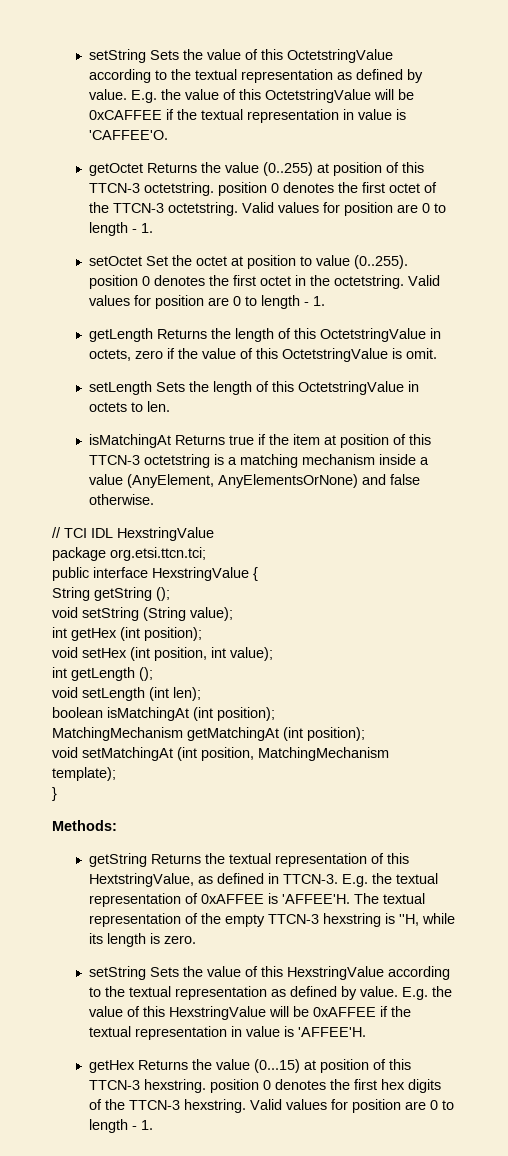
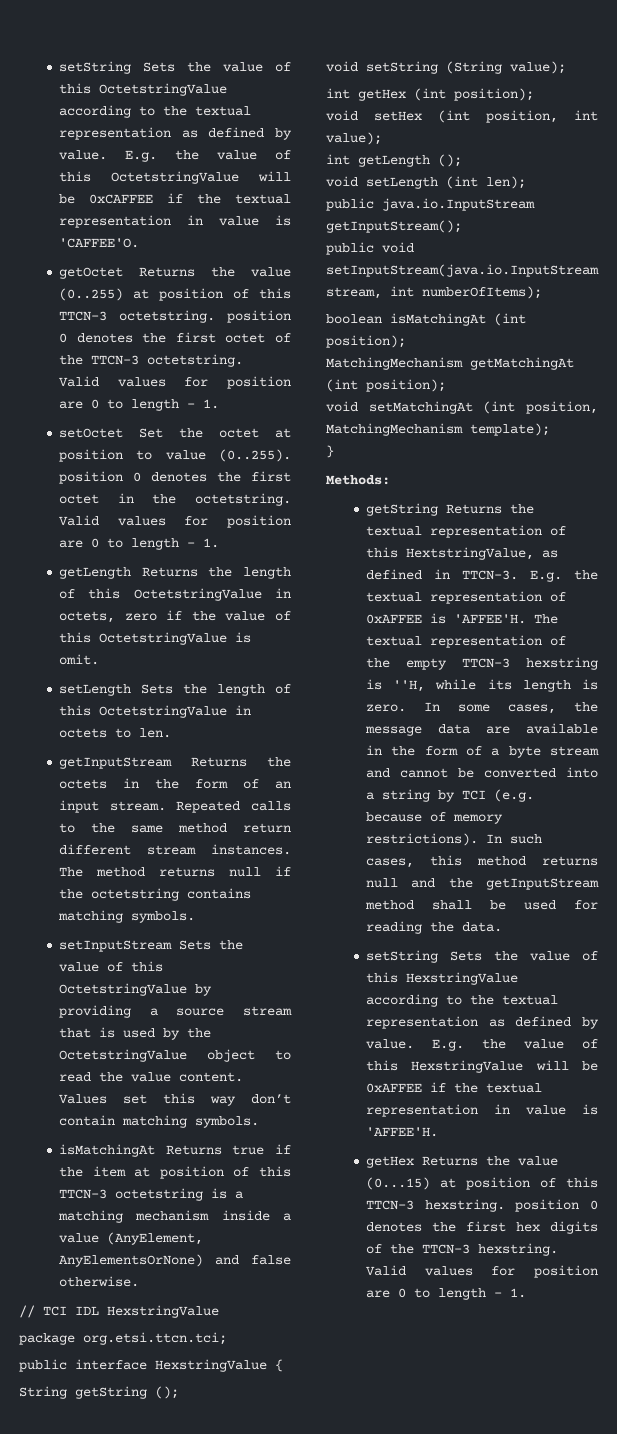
(171, 406) none -> [59,757,291,769] [59,778,291,789] [59,800,291,813] [59,823,291,833] [59,844,291,855] [59,866,291,877] [59,888,252,901] [58,910,196,923] [59,940,244,952] [59,961,164,972] [59,983,213,996] [59,1005,292,1018] [59,1027,212,1040] [59,1049,291,1062] [59,1072,244,1082] [59,1093,291,1106] [59,1115,260,1128] // getInputStream Returns the octets in the form of an input stream. Repeated calls to the same method return different stream instances. The method returns null if the octetstring contains matching symbols. // setInputStream Sets the value of this OctetstringValue by providing a source stream that is used by the OctetstringValue object to read the value content. Values set this way don’t contain matching symbols.
(201, 694) none -> [326,198,535,211] [326,220,462,233] [326,242,414,255] [326,264,599,277] [326,286,542,299] // public java.io.InputStream getInputStream(); // public void setInputStream(java.io.InputStream stream, int numberOfItems);
(197, 939) none -> [424,702,598,714] [365,723,598,736] [366,745,599,758] [366,767,598,778] [366,789,535,802] [366,812,504,824] [366,833,543,846] [366,855,598,868] [366,878,599,890] [365,900,598,910] [366,921,503,934] In some cases, the message data are available in the form of a byte stream and cannot be converted into a string by TCI (e.g. because of memory restrictions). In such cases, this method returns null and the getInputStream method shall be used for reading the data.

